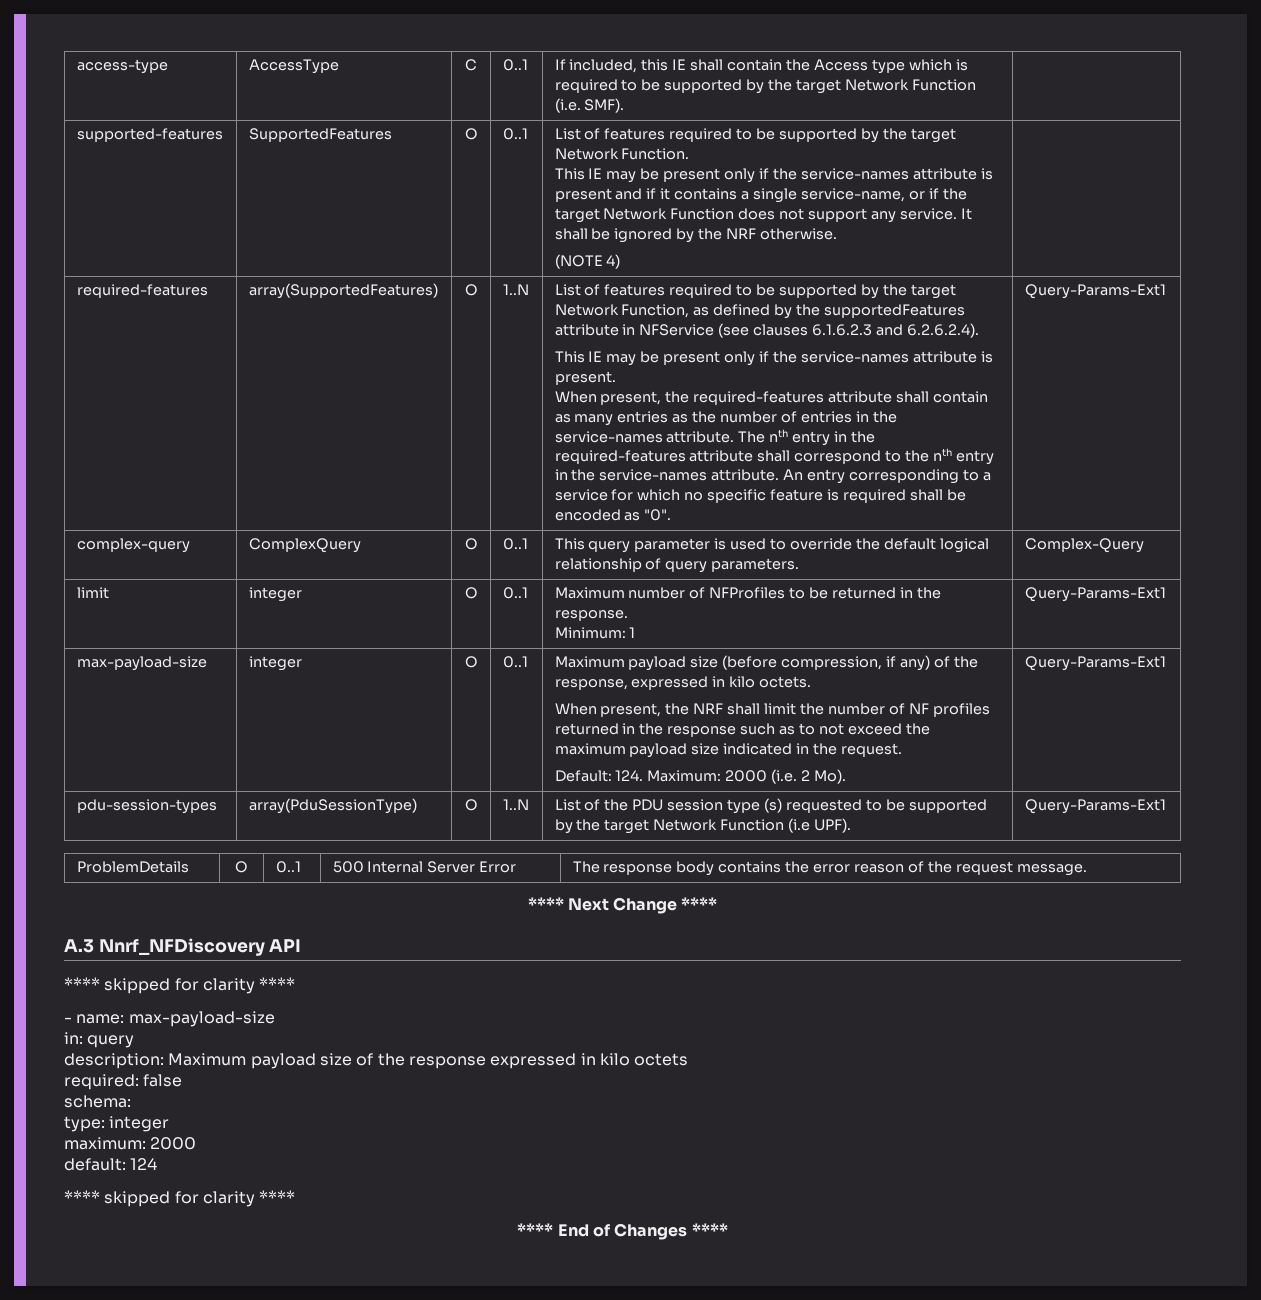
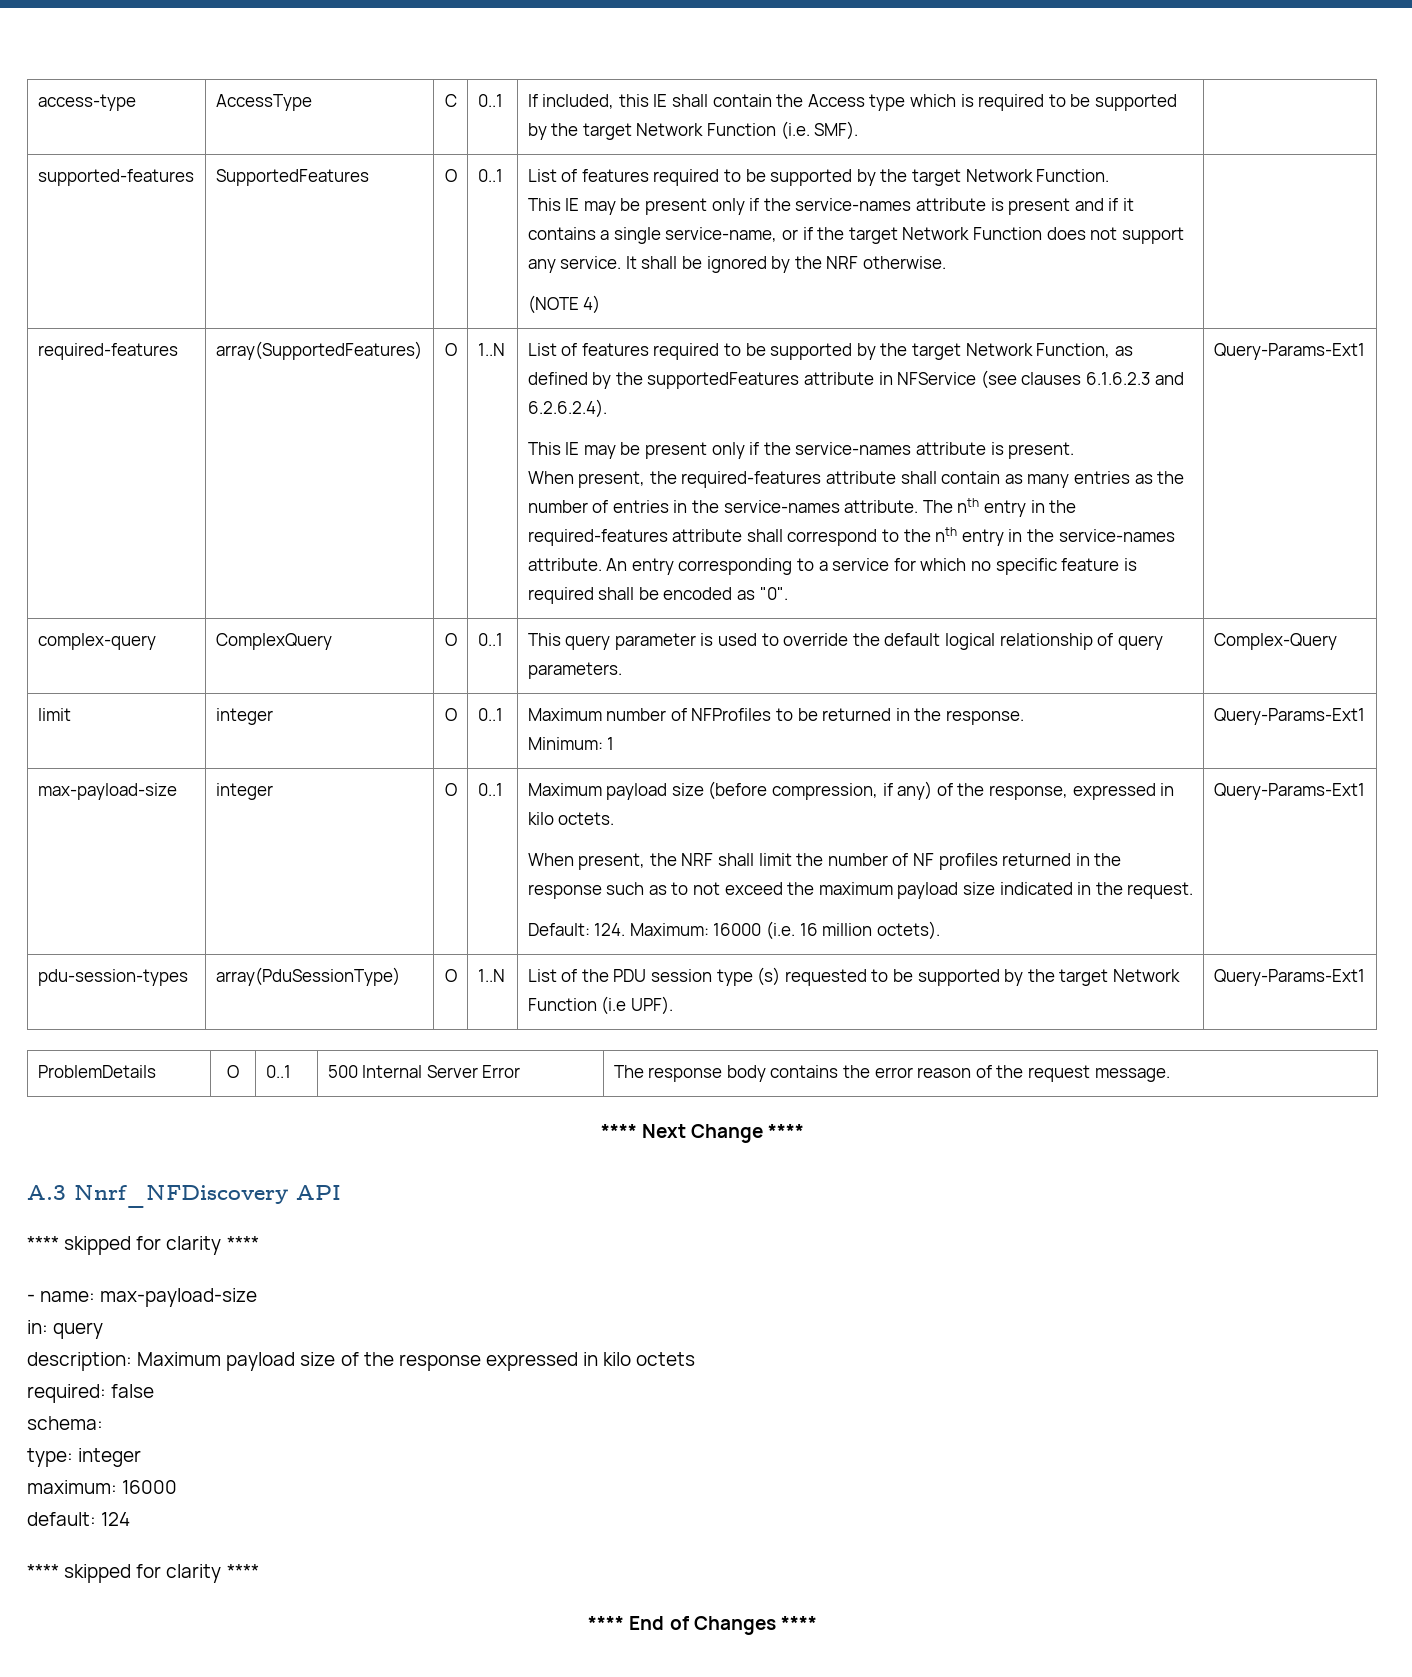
[725,769,847,784] 2000 (i.e. 2 Mo). -> [713,921,940,940] 16000 (i.e. 16 million octets).
[150,1137,197,1150] 2000 -> [122,1480,178,1494] 16000

